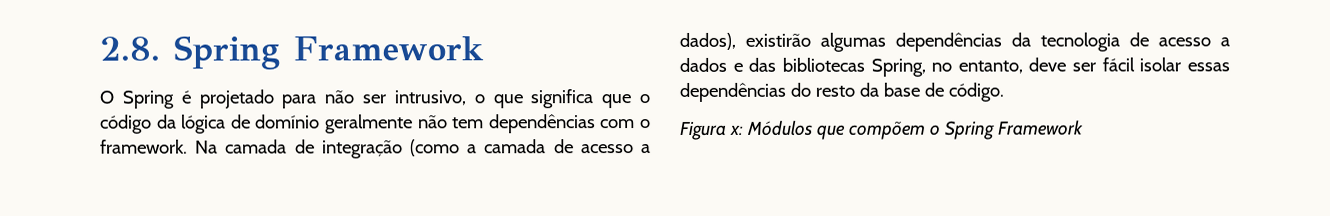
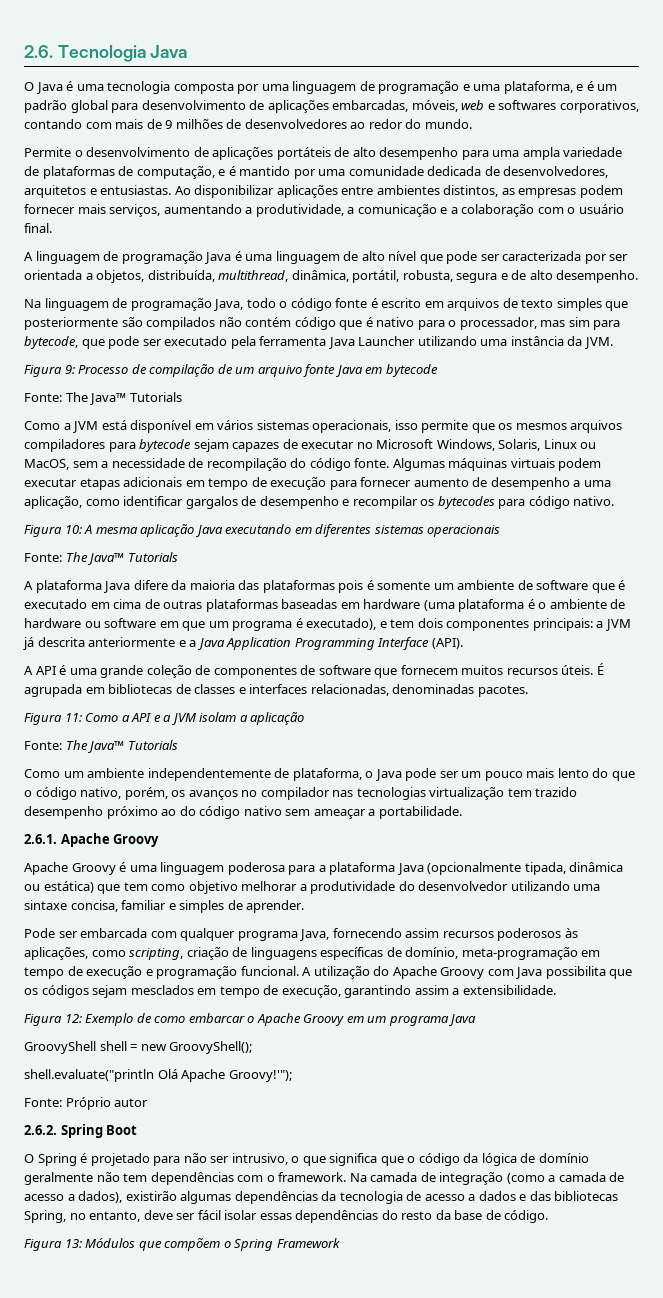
[99,35,484,70] 2.8. Spring Framework -> [24,45,188,62] [24,81,618,94] [24,100,639,113] [24,119,472,129] [24,147,623,160] [24,166,609,179] [24,185,623,198] [24,204,624,217] [24,223,52,233] [24,251,629,264] [24,270,639,283] [24,298,629,311] [24,317,621,330] [24,336,613,349] [24,364,438,377] [24,392,182,405] [24,420,623,433] [24,439,597,452] [24,458,602,471] [24,477,611,490] [24,496,615,509] [24,524,501,537] [24,552,178,565] [24,580,626,593] [24,599,626,612] [24,618,631,631] [23,637,463,650] [24,663,604,678] [24,684,528,697] [24,712,305,725] [24,740,178,753] [24,768,635,781] [24,787,578,800] [24,806,462,819] [24,833,160,847] [24,862,624,875] [24,881,601,894] [24,900,305,913] [24,928,578,941] [24,947,601,960] [24,966,633,979] [24,985,556,998] [24,1013,477,1026] [24,1041,253,1054] [24,1069,292,1082] [24,1097,149,1110] [24,1124,138,1138] 2.6. Tecnologia Java // O Java é uma tecnologia composta por uma linguagem de programação e uma plataforma, e é um padrão global para desenvolvimento de aplicações embarcadas, móveis, web e softwares corporativos, contando com mais de 9 milhões de desenvolvedores ao redor do mundo. // Permite o desenvolvimento de aplicações portáteis de alto desempenho para uma ampla variedade de plataformas de computação, e é mantido por uma comunidade dedicada de desenvolvedores, arquitetos e entusiastas. Ao disponibilizar aplicações entre ambientes distintos, as empresas podem fornecer mais serviços, aumentando a produtividade, a comunicação e a colaboração com o usuário final. // A linguagem de programação Java é uma linguagem de alto nível que pode ser caracterizada por ser orientada a objetos, distribuída, multithread, dinâmica, portátil, robusta, segura e de alto desempenho. // Na linguagem de programação Java, todo o código fonte é escrito em arquivos de texto simples que posteriormente são compilados não contém código que é nativo para o processador, mas sim para bytecode, que pode ser executado pela ferramenta Java Launcher utilizando uma instância da JVM. // Figura 9: Processo de compilação de um arquivo fonte Java em bytecode // Fonte: The Java™ Tutorials // Como a JVM está disponível em vários sistemas operacionais, isso permite que os mesmos arquivos compiladores para bytecode sejam capazes de executar no Microsoft Windows, Solaris, Linux ou MacOS, sem a necessidade de recompilação do código fonte. Algumas máquinas virtuais podem executar etapas adicionais em tempo de execução para fornecer aumento de desempenho a uma aplicação, como identificar gargalos de desempenho e recompilar os bytecodes para código nativo. // Figura 10: A mesma aplicação Java executando em diferentes sistemas operacionais // Fonte: The Java™ Tutorials // A plataforma Java difere da maioria das plataformas pois é somente um ambiente de software que é executado em cima de outras plataformas baseadas em hardware (uma plataforma é o ambiente de hardware ou software em que um programa é executado), e tem dois componentes principais: a JVM já descrita anteriormente e a Java Application Programming Interface (API). // A API é uma grande coleção de componentes de software que fornecem muitos recursos úteis. É agrupada em bibliotecas de classes e interfaces relacionadas, denominadas pacotes. // Figura 11: Como a API e a JVM isolam a aplicação // Fonte: The Java™ Tutorials // Como um ambiente independentemente de plataforma, o Java pode ser um pouco mais lento do que o código nativo, porém, os avanços no compilador nas tecnologias virtualização tem trazido desempenho próximo ao do código nativo sem ameaçar a portabilidade. // 2.6.1. Apache Groovy // Apache Groovy é uma linguagem poderosa para a plataforma Java (opcionalmente tipada, dinâmica ou estática) que tem como objetivo melhorar a produtividade do desenvolvedor utilizando uma sintaxe concisa, familiar e simples de aprender. // Pode ser embarcada com qualquer programa Java, fornecendo assim recursos poderosos às aplicações, como scripting, criação de linguagens específicas de domínio, meta-programação em tempo de execução e programação funcional. A utilização do Apache Groovy com Java possibilita que os códigos sejam mesclados em tempo de execução, garantindo assim a extensibilidade. // Figura 12: Exemplo de como embarcar o Apache Groovy em um programa Java // GroovyShell shell = new GroovyShell(); // shell.evaluate("println Olá Apache Groovy!'"); // Fonte: Próprio autor // 2.6.2. Spring Boot
[729,124,744,135] x: -> [64,1239,82,1248] 13:

